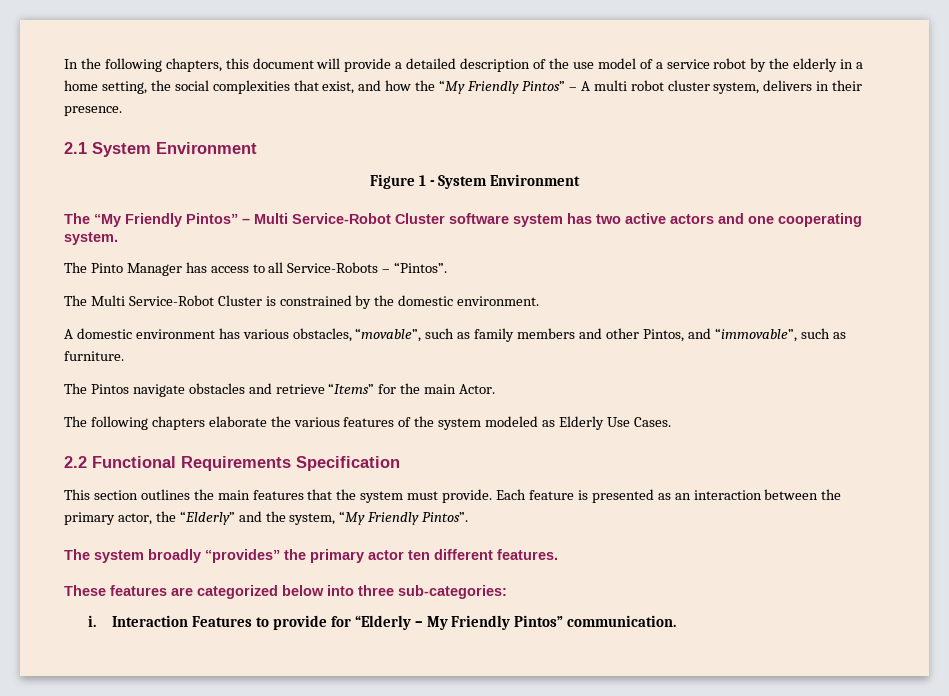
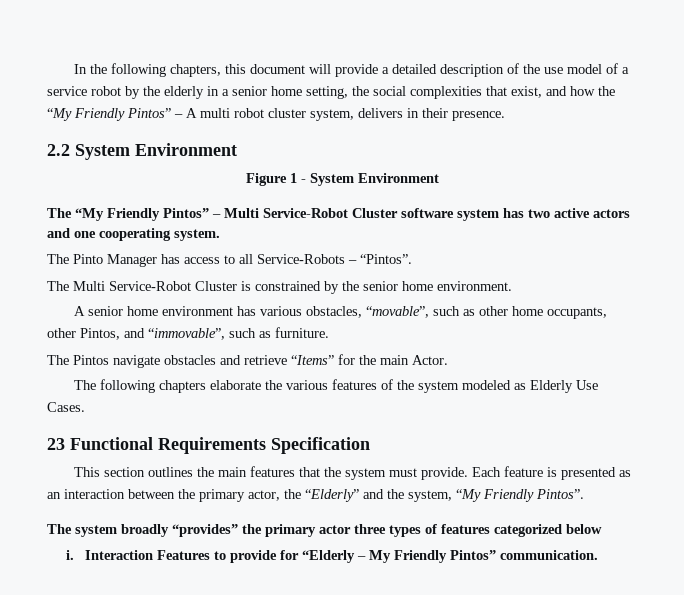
(864, 65) none -> [232,86,267,96] senior
[64,142,87,154] 2.1 -> [47,144,70,156] 2.2
[398,295,454,306] domestic -> [363,281,433,291] senior home
[76,328,132,339] domestic -> [88,306,159,316] senior home
[474,328,603,342] family members and -> [479,306,608,319] other home occupants,
[64,456,87,468] 2.2 -> [47,438,65,450] 23
[408,549,558,560] [64,585,193,596] ten different features. // These features are -> [354,524,490,537] three types of features
[327,585,507,599] into three sub-categories: -> (602, 529) none

